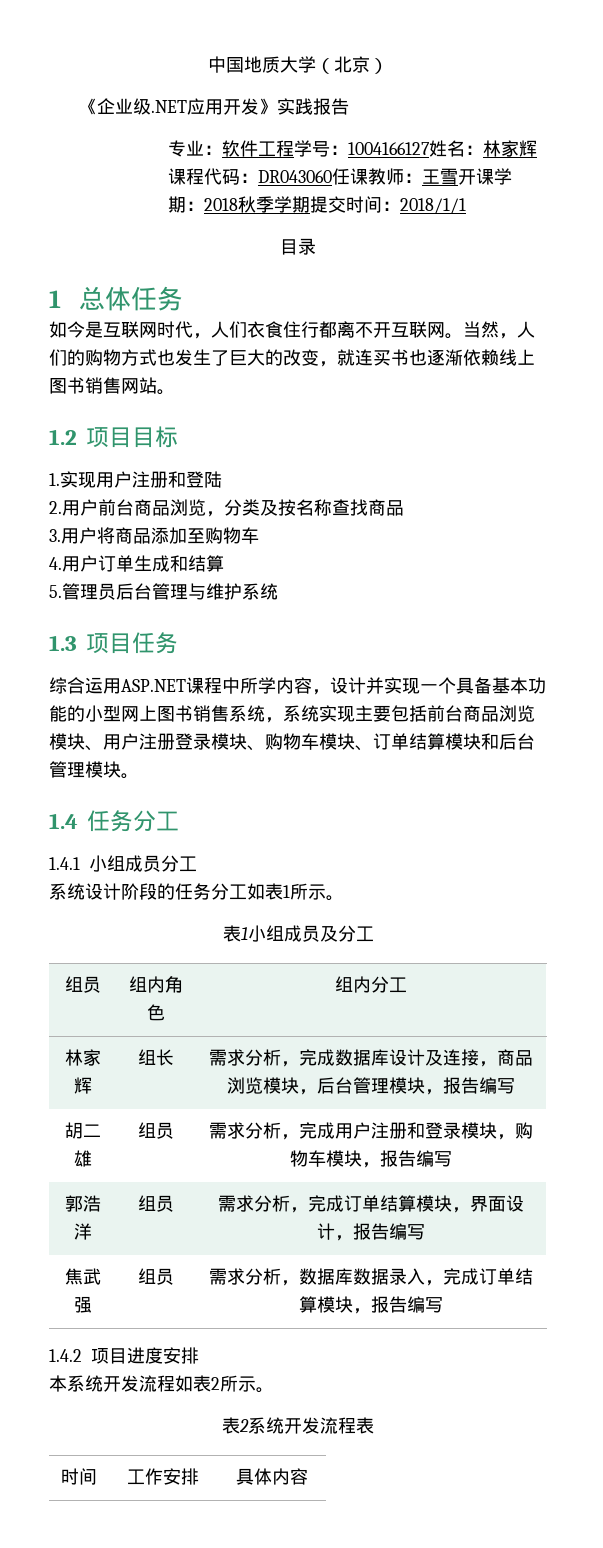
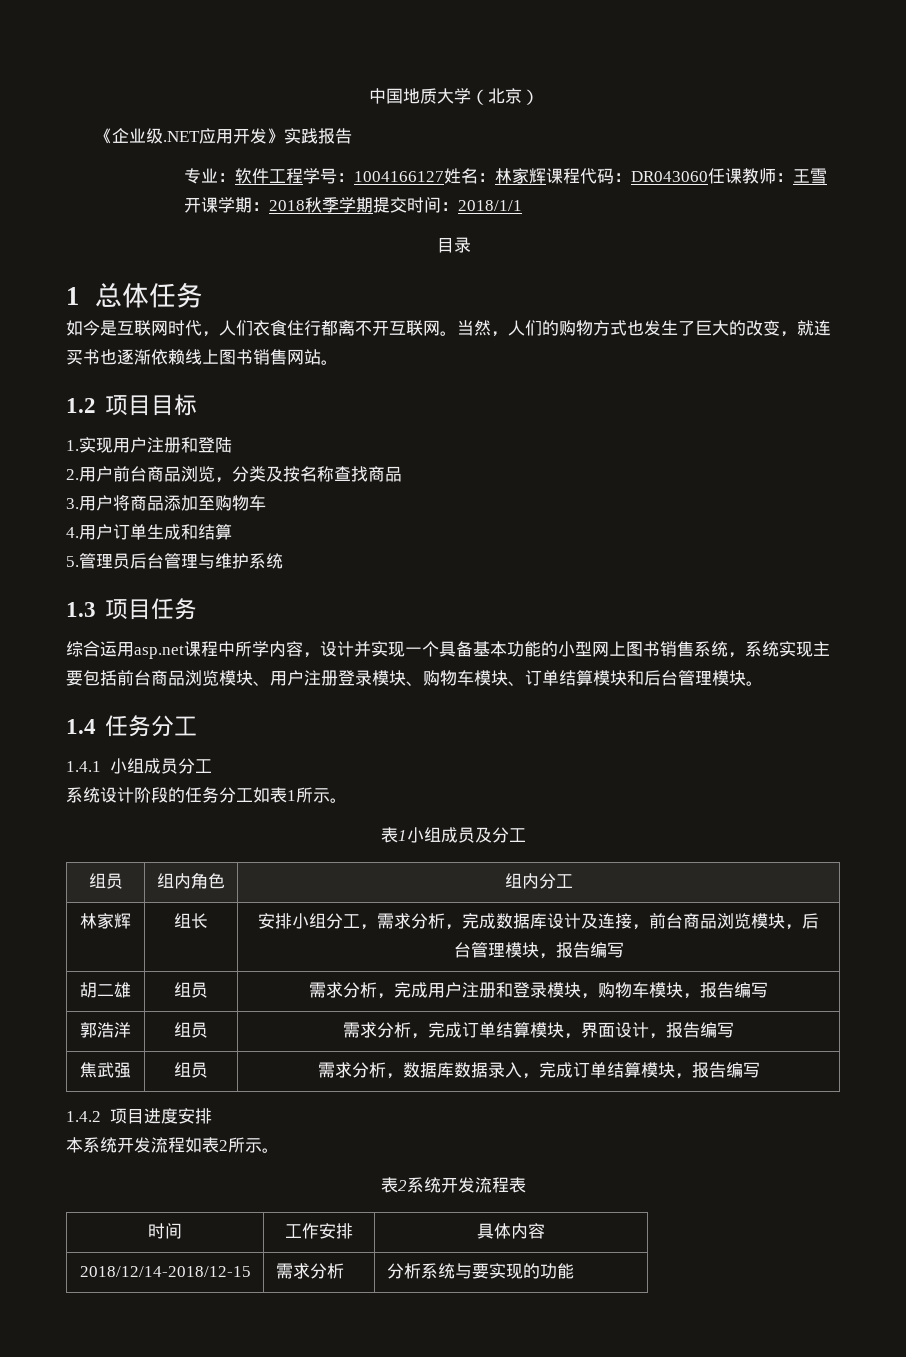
[121,679,186,692] ASP.NET -> [134,645,184,659] asp.net
(174, 1057) none -> [258,913,377,930] 安排小组分工，
(497, 1064) none -> [649,913,683,929] 前台
(308, 1476) none -> [79,1266,251,1277] [275,1263,344,1279] [386,1263,574,1279] // 2018/12/14-2018/12-15 | 需求分析 | 分析系统与要实现的功能

